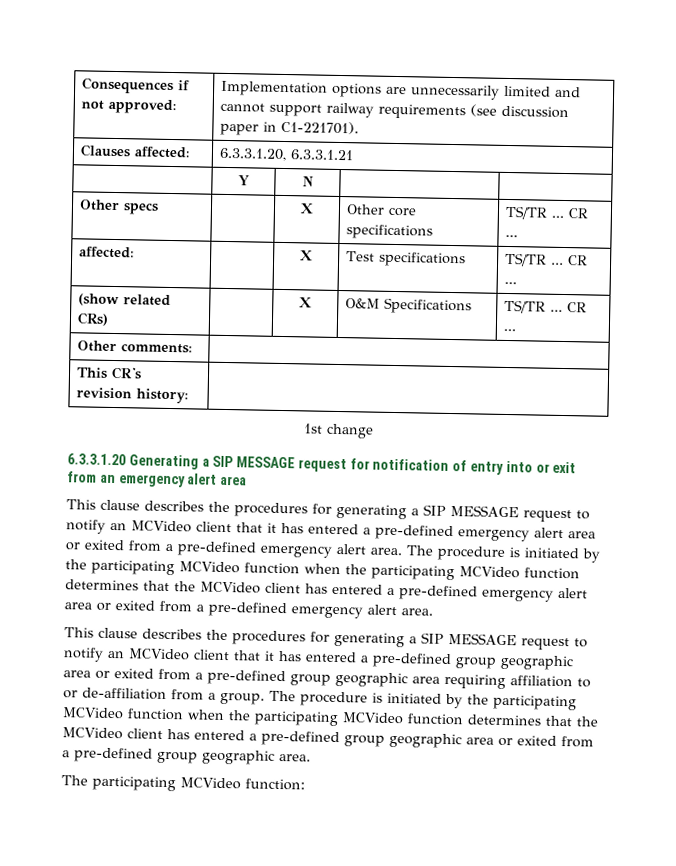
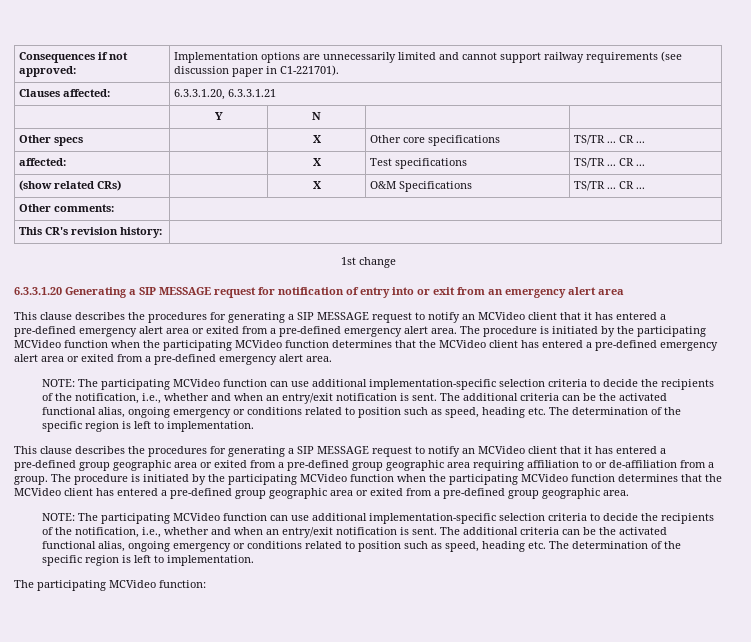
(433, 612) none -> [42,379,715,390] [42,393,668,404] [42,407,682,418] [42,421,255,432] // NOTE: The participating MCVideo function can use additional implementation-specific selection criteria to decide the recipients of the notification, i.e., whether and when an entry/exit notification is sent. The additional criteria can be the activated functional alias, ongoing emergency or conditions related to position such as speed, heading etc. The determination of the specific region is left to implementation.
(311, 758) none -> [42,513,715,524] [42,527,668,538] [42,541,682,552] [42,555,255,566] // NOTE: The participating MCVideo function can use additional implementation-specific selection criteria to decide the recipients of the notification, i.e., whether and when an entry/exit notification is sent. The additional criteria can be the activated functional alias, ongoing emergency or conditions related to position such as speed, heading etc. The determination of the specific region is left to implementation.

